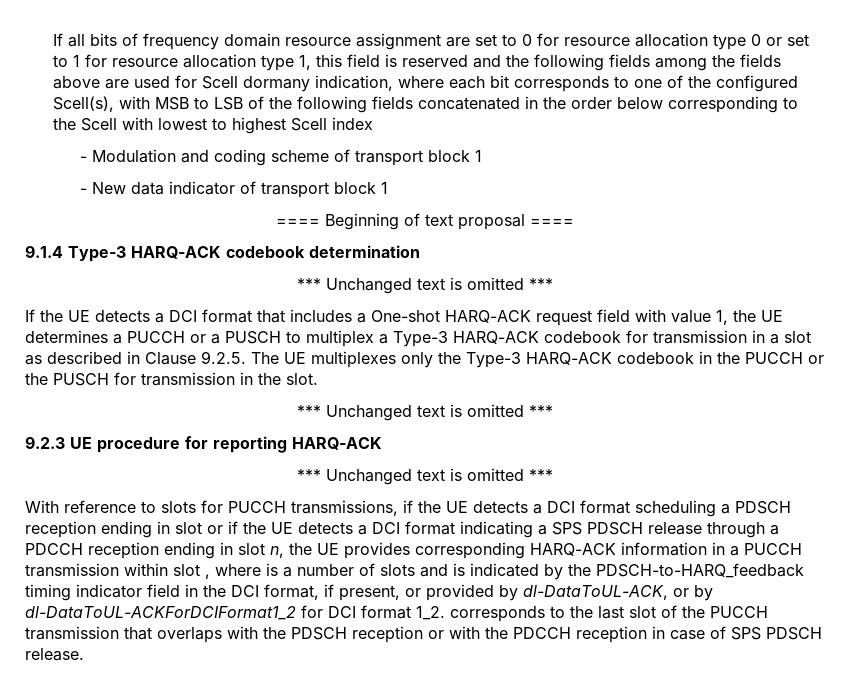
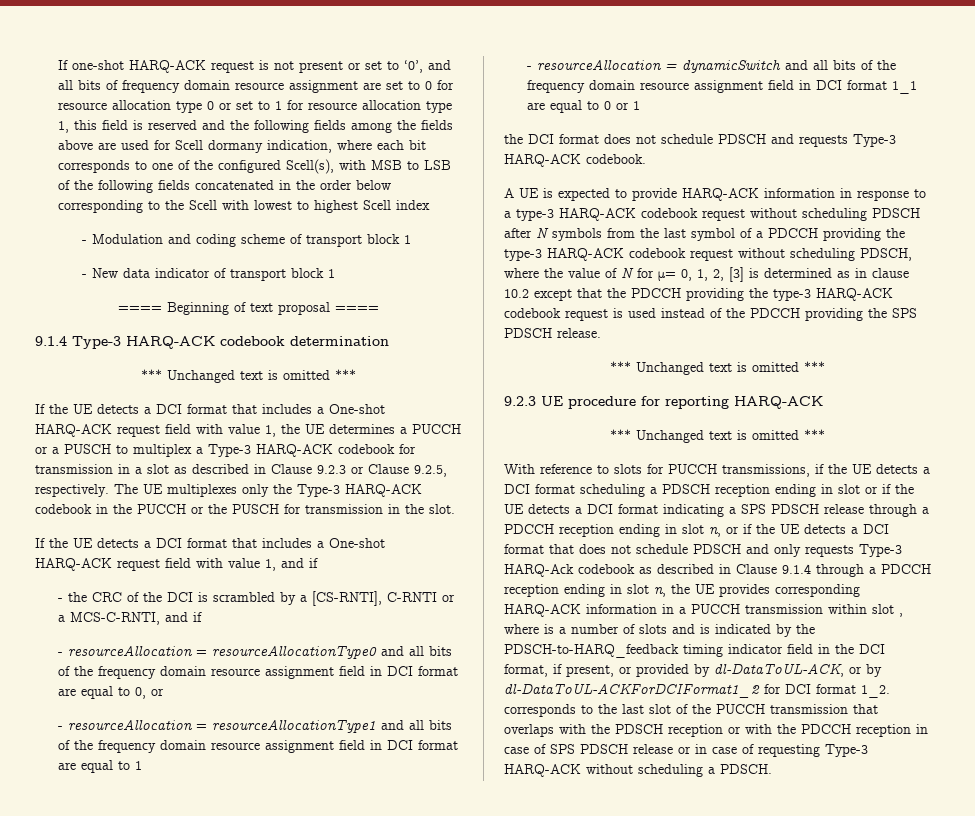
[52,33,63,46] If -> [58,60,452,73] If one-shot HARQ-ACK request is not present or set to ‘0’, and
[201,351,246,364] 9.2.5. -> [317,464,447,477] [35,484,109,497] 9.2.3 or Clause 9.2.5, respectively.
(318, 379) none -> [35,538,385,548] [35,558,318,571] [58,591,456,606] [58,612,203,625] [58,646,453,659] [58,666,459,679] [58,686,165,699] [58,720,453,733] [58,740,459,753] [58,760,143,773] [527,60,897,73] [527,80,918,94] [527,100,641,113] [504,134,896,147] [504,154,646,167] [504,188,926,201] [504,208,920,221] [504,227,905,241] [504,248,912,261] [504,267,909,282] [504,288,893,301] [504,308,917,321] [504,328,601,338] // If the UE detects a DCI format that includes a One-shot HARQ-ACK request field with value 1, and if // - the CRC of the DCI is scrambled by a [CS-RNTI], C-RNTI or a MCS-C-RNTI, and if // - resourceAllocation = resourceAllocationType0 and all bits of the frequency domain resource assignment field in DCI format are equal to 0, or // - resourceAllocation = resourceAllocationType1 and all bits of the frequency domain resource assignment field in DCI format are equal to 1 // - resourceAllocation = dynamicSwitch and all bits of the frequency domain resource assignment field in DCI format 1_1 are equal to 0 or 1 // the DCI format does not schedule PDSCH and requests Type-3 HARQ-ACK codebook. // A UE is expected to provide HARQ-ACK information in response to a type-3 HARQ-ACK codebook request without scheduling PDSCH after N symbols from the last symbol of a PDCCH providing the type-3 HARQ-ACK codebook request without scheduling PDSCH, where the value of N for μ= 0, 1, 2, [3] is determined as in clause 10.2 except that the PDCCH providing the type-3 HARQ-ACK codebook request is used instead of the PDCCH providing the SPS PDSCH release.
(284, 552) none -> [726,524,889,534] [504,544,902,557] [504,564,931,577] [504,584,666,597] or if the UE detects a DCI format that does not schedule PDSCH and only requests Type-3 HARQ-Ack codebook as described in Clause 9.1.4 through a PDCCH reception ending in slot n,
[25,648,84,661] release. -> [633,744,868,757] [504,764,772,777] release or in case of requesting Type-3 HARQ-ACK without scheduling a PDSCH.

